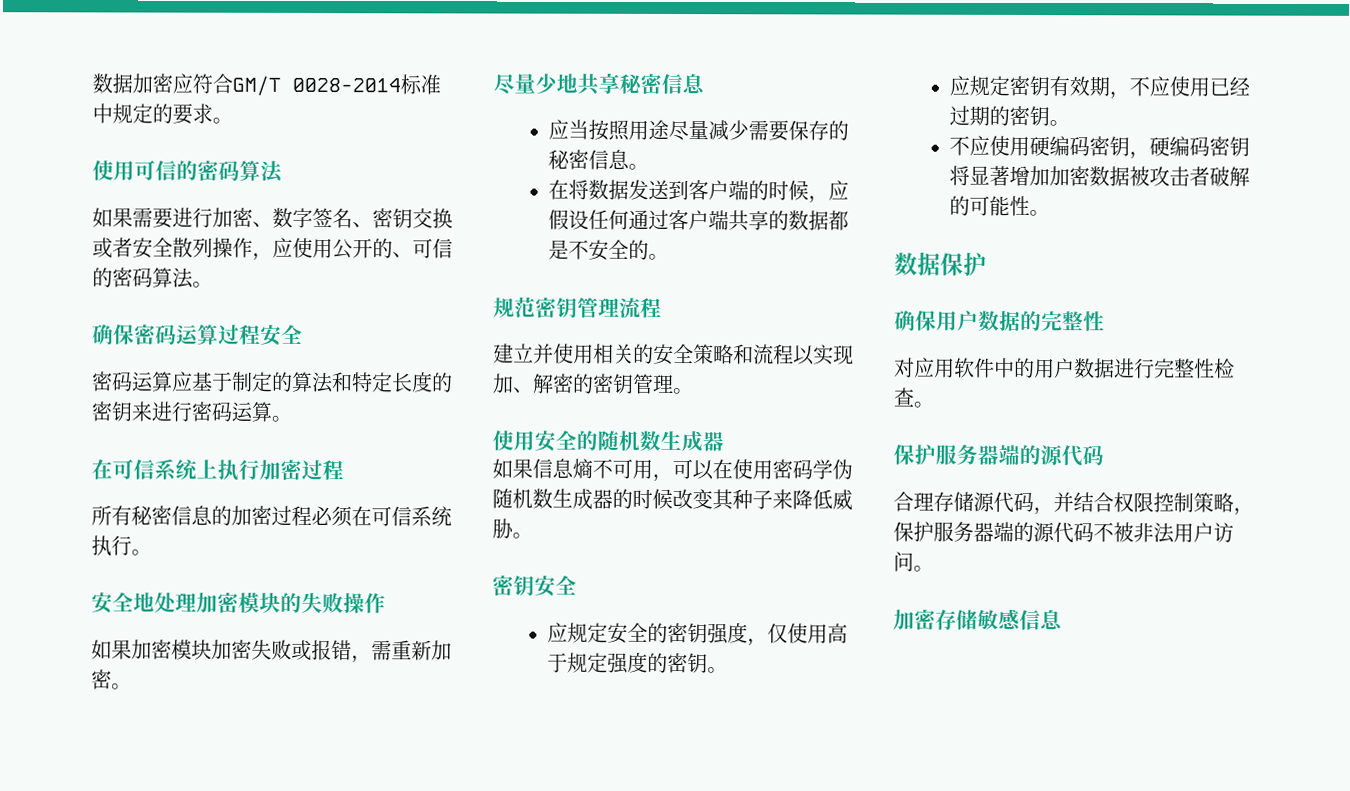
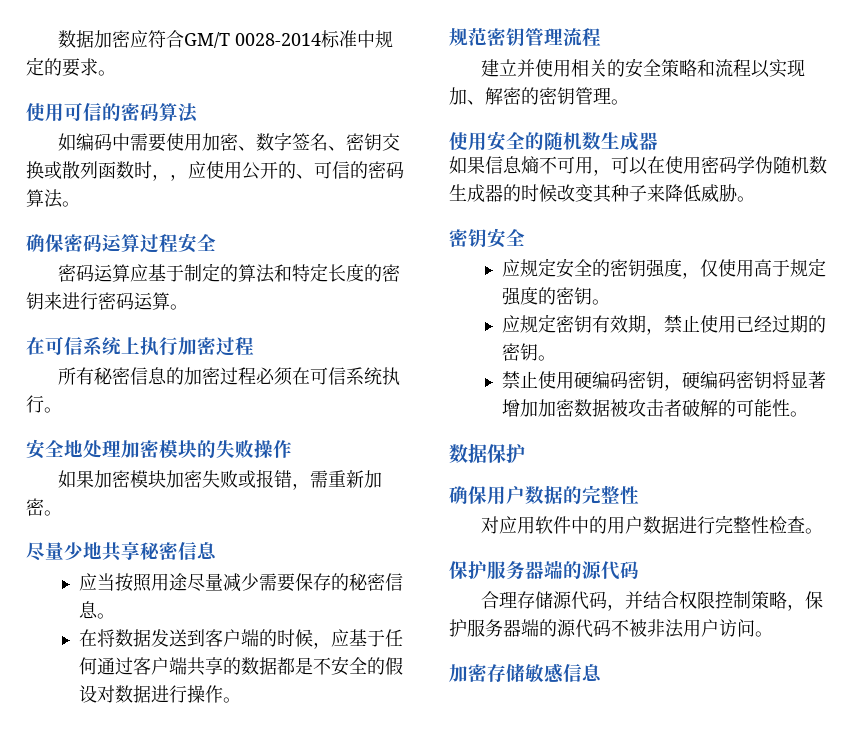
[112,207,213,229] 果需要进行 -> [75,133,202,152] 编码中需要使用
[112,237,253,259] 者安全散列操作 -> [62,161,170,181] 散列函数时，
[548,209,590,230] 假设 -> [348,629,385,647] 基于
(650, 249) none -> [384,657,403,675] [78,685,223,703] 假设对数据进行操作
[1129,76,1171,97] 不应 -> [663,315,700,333] 禁止
[949,135,991,156] 不应 -> [501,371,538,389] 禁止

